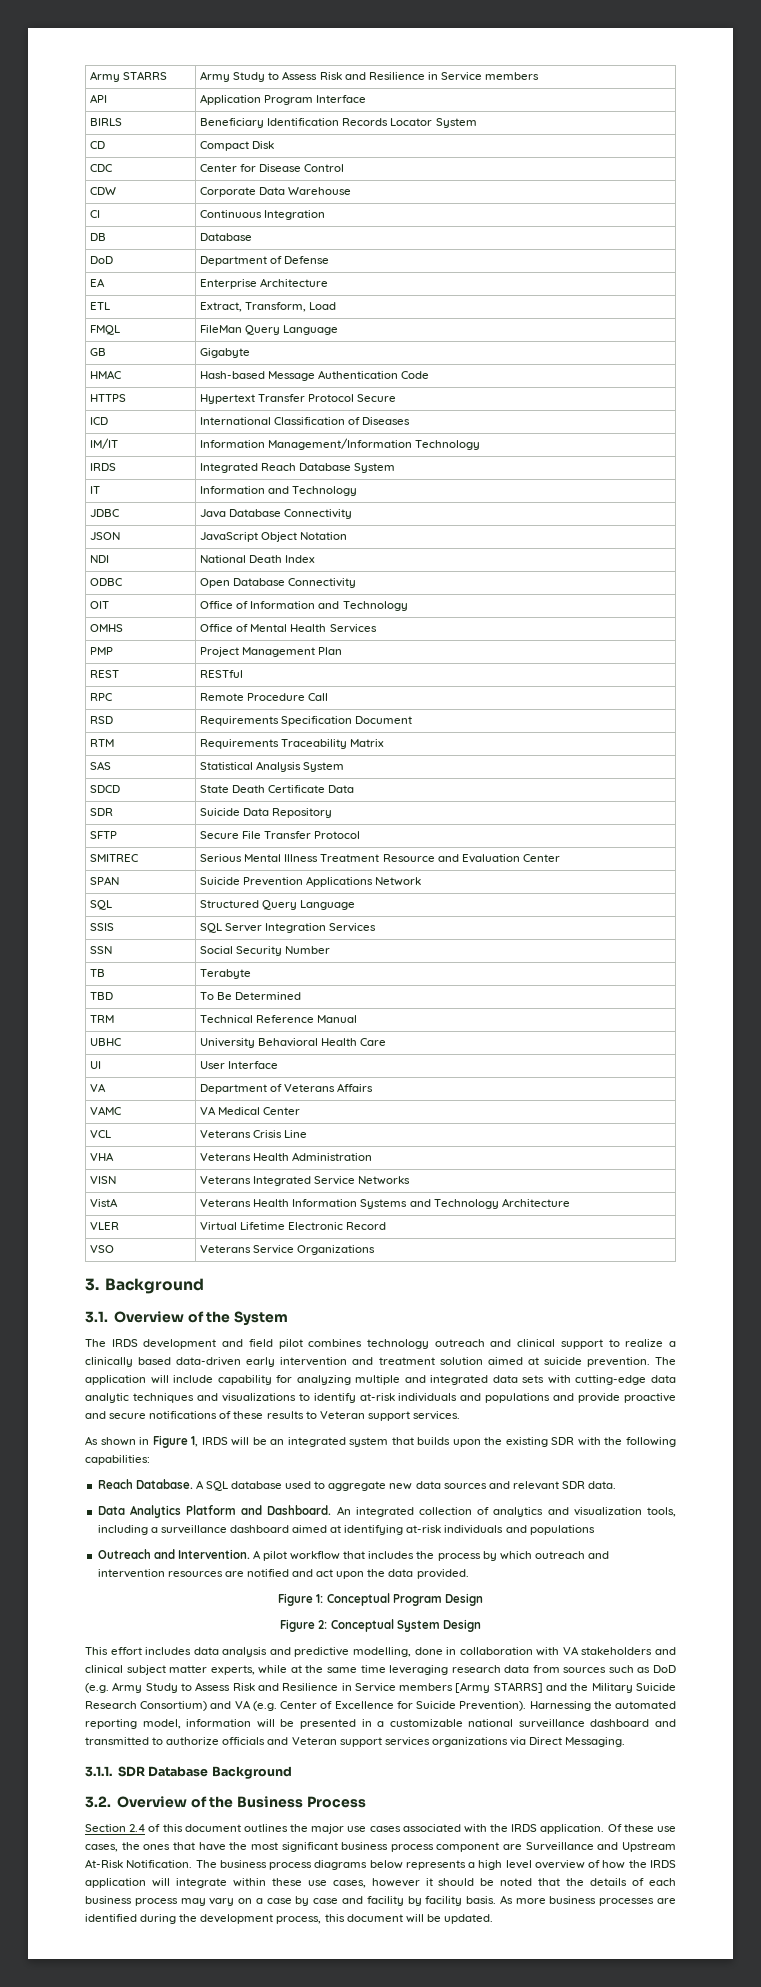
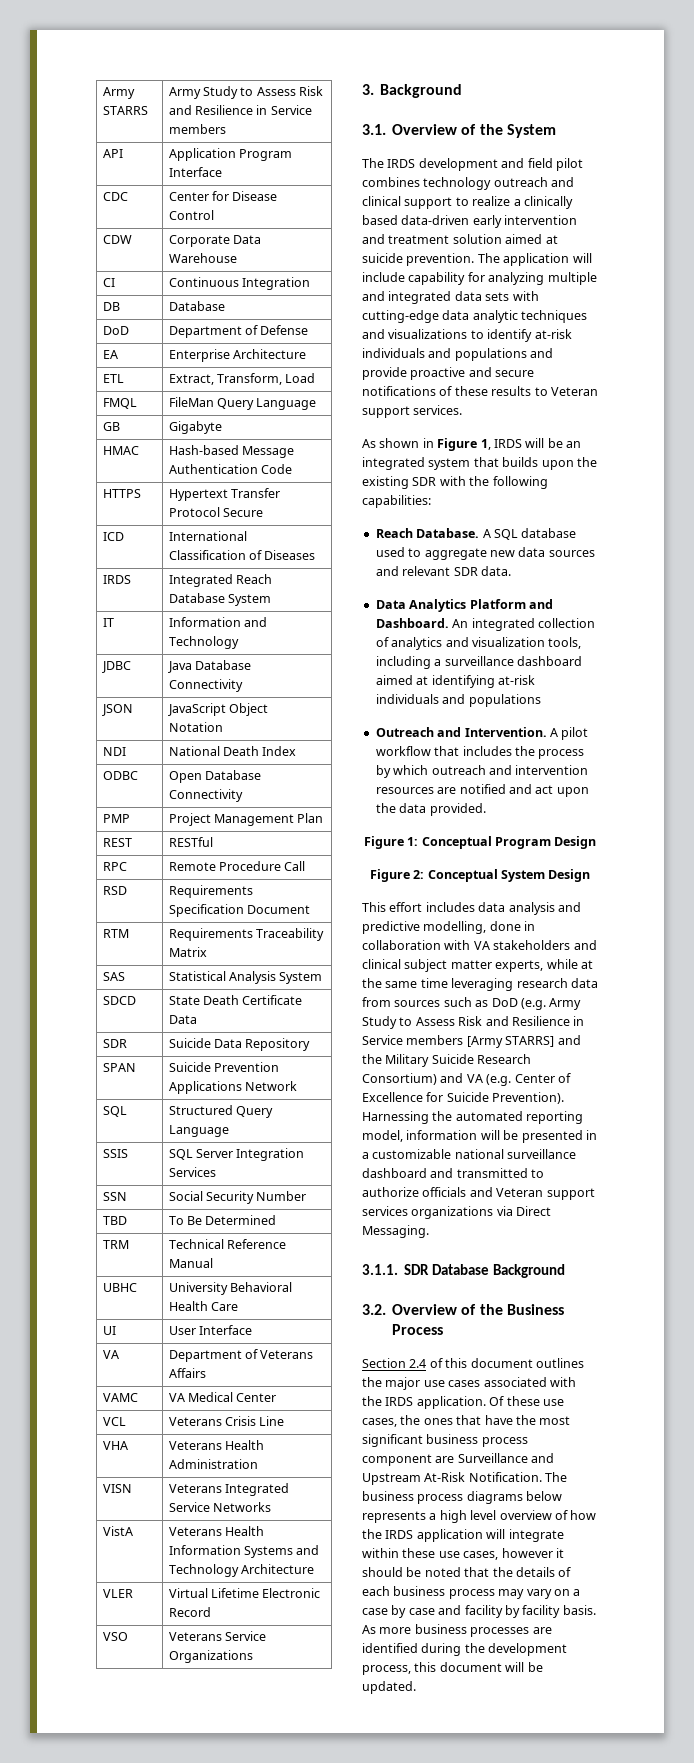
[90,118,123,126] [200,118,477,128] [90,141,106,149] [200,141,275,151] // BIRLS | Beneficiary Identification Records Locator System // CD | Compact Disk -> (222, 172) none
[90,438,119,449] [200,438,481,450] // IM/IT | Information Management/Information Technology -> (316, 555) none
[90,601,110,609] [200,601,408,611] [90,624,124,632] [200,624,377,633] // OIT | Office of Information and Technology // OMHS | Office of Mental Health Services -> (243, 795) none
[90,831,118,839] [200,831,361,839] [90,854,139,862] [200,854,560,863] // SFTP | Secure File Transfer Protocol // SMITREC | Serious Mental Illness Treatment Resource and Evaluation Center -> (311, 1044) none
[90,969,106,977] [200,969,252,979] // TB | Terabyte -> (307, 1196) none

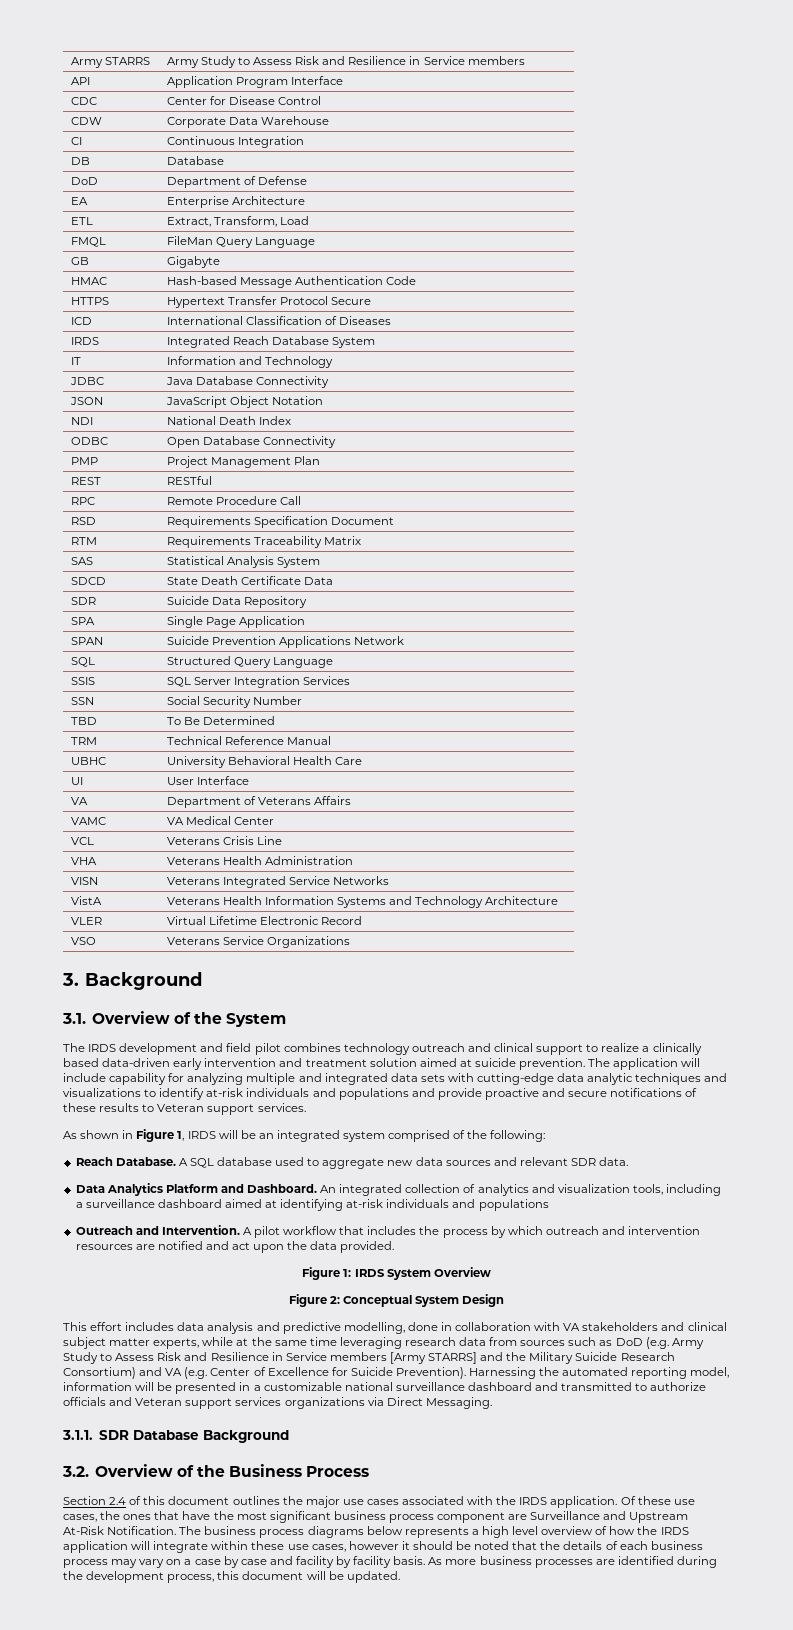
(311, 1044) none -> [70,617,95,625] [166,616,305,628] // SPA | Single Page Application
[473,457,597,470] [362,476,548,489] [362,495,431,508] that builds upon the existing SDR with the following capabilities: -> [388,1130,546,1142] comprised of the following:
[421,836,597,849] Conceptual Program Design -> [354,1267,491,1280] IRDS System Overview

